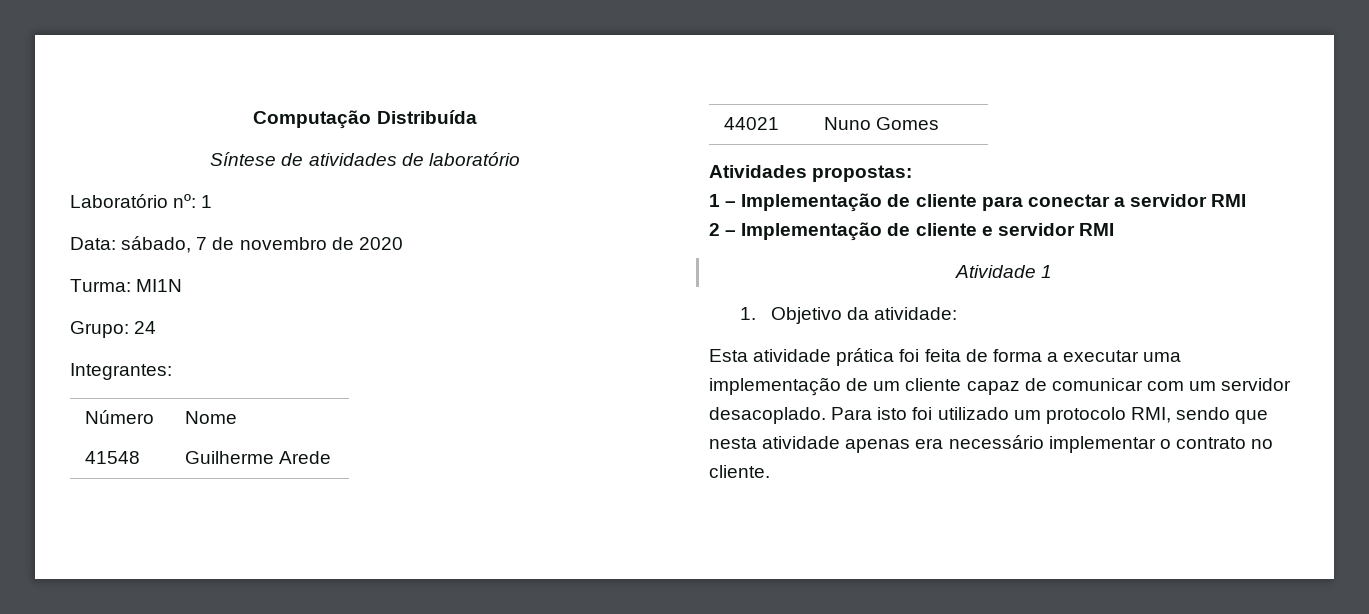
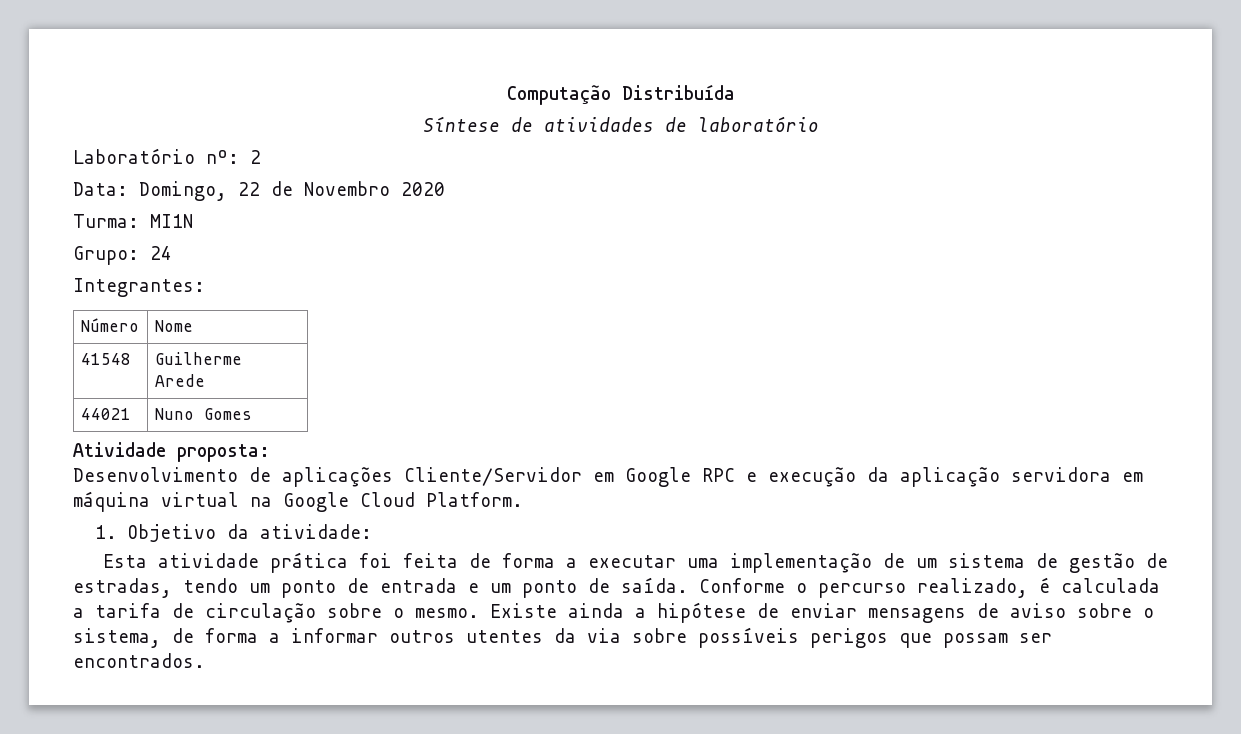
[201,195,213,208] 1 -> [250,150,261,164] 2
[121,236,354,253] sábado, 7 de novembro de -> [139,181,390,201] Domingo, 22 de Novembro
[709,165,913,182] [709,193,1247,212] [709,222,1114,241] [954,265,1053,278] Atividades propostas: // 1 – Implementação de cliente para conectar a servidor RMI // 2 – Implementação de cliente e servidor RMI // Atividade 1 -> [73,442,270,462] [73,467,1143,487] [73,491,523,512] Atividade proposta: // Desenvolvimento de aplicações Cliente/Servidor em Google RPC e execução da aplicação servidora em máquina virtual na Google Cloud Platform.
[905,378,1292,395] [709,407,1269,424] [709,435,1274,453] [709,465,770,478] cliente capaz de comunicar com um servidor desacoplado. Para isto foi utilizado um protocolo RMI, sendo que nesta atividade apenas era necessário implementar o contrato no cliente. -> [947,553,1168,573] [73,577,1160,598] [73,602,1154,623] [73,627,1052,648] [73,653,205,668] sistema de gestão de estradas, tendo um ponto de entrada e um ponto de saída. Conforme o percurso realizado, é calculada a tarifa de circulação sobre o mesmo. Existe ainda a hipótese de enviar mensagens de aviso sobre o sistema, de forma a informar outros utentes da via sobre possíveis perigos que possam ser encontrados.

